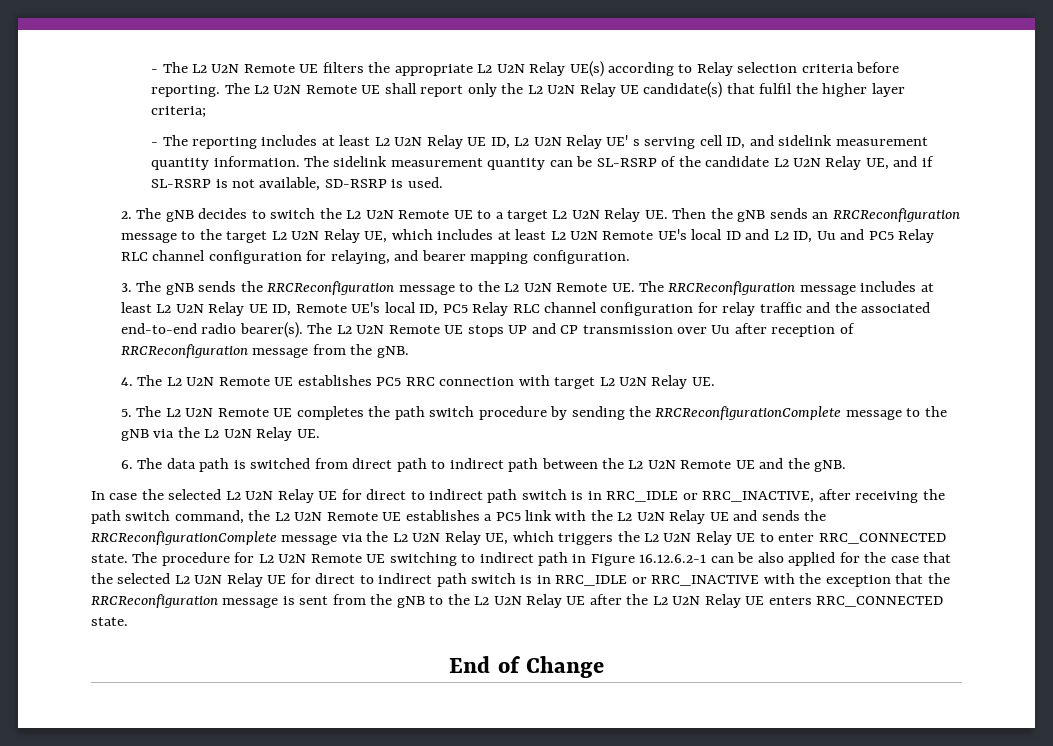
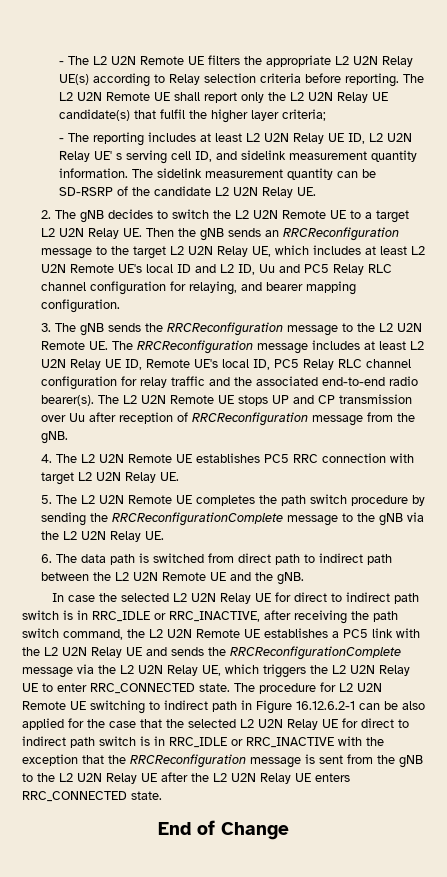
[596,158,657,167] SL-RSRP -> [59,187,114,196] SD-RSRP
[865,156,934,170] [151,177,443,191] UE, and if SL-RSRP is not available, SD-RSRP is used. -> [297,187,317,196] UE.

